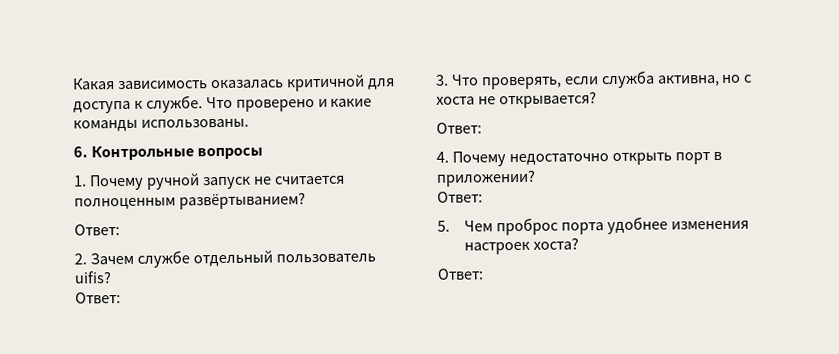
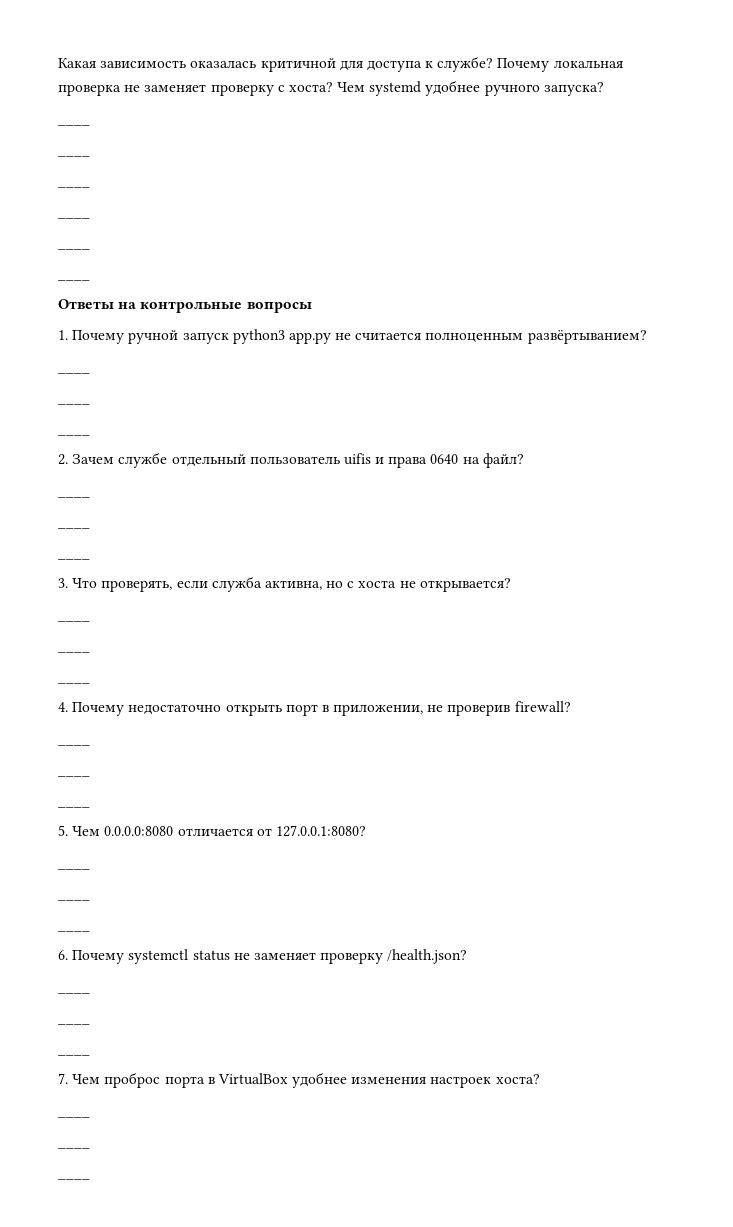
[145,95,373,113] [73,118,249,132] [73,145,194,161] службе. Что проверено и какие команды использованы. // 6. Контрольные -> [437,56,623,72] [58,80,604,96] [58,123,90,126] [58,154,90,157] [58,185,90,188] [58,216,90,219] [58,247,90,250] [58,278,90,281] [58,299,243,313] службе? Почему локальная проверка не заменяет проверку с хоста? Чем systemd удобнее ручного запуска? // ____ // ____ // ____ // ____ // ____ // ____ // Ответы на контрольные
(251, 183) none -> [232,329,331,344] python3 app.py
[74,224,120,236] Ответ: -> [58,371,90,374] [58,402,90,405] [58,433,90,436] ____ // ____ // ____
[74,271,112,284] [75,292,121,304] uifis? // Ответ: -> [343,453,524,468] [58,495,90,498] [58,526,90,529] [58,557,90,560] uifis и права 0640 на файл? // ____ // ____ // ____
[436,122,482,134] Ответ: -> [58,619,90,622] [58,650,90,653] [58,681,90,684] ____ // ____ // ____
[436,169,536,187] [437,191,483,203] [437,220,450,232] приложении? // Ответ: // 5. -> [333,701,571,716] [58,743,90,746] [58,774,90,777] [58,805,90,808] [58,825,366,837] [58,867,90,870] [58,898,90,901] [58,929,90,932] [58,949,468,964] [58,991,90,994] [58,1022,90,1025] [58,1053,90,1056] [58,1073,68,1084] приложении, не проверив firewall? // ____ // ____ // ____ // 5. Чем 0.0.0.0:8080 отличается от 127.0.0.1:8080? // ____ // ____ // ____ // 6. Почему systemctl status не заменяет проверку /health.json? // ____ // ____ // ____ // 7.
(604, 228) none -> [207,1073,288,1085] в VirtualBox
[437,268,484,280] Ответ: -> [58,1115,90,1118] [58,1146,90,1149] [58,1177,90,1180] ____ // ____ // ____

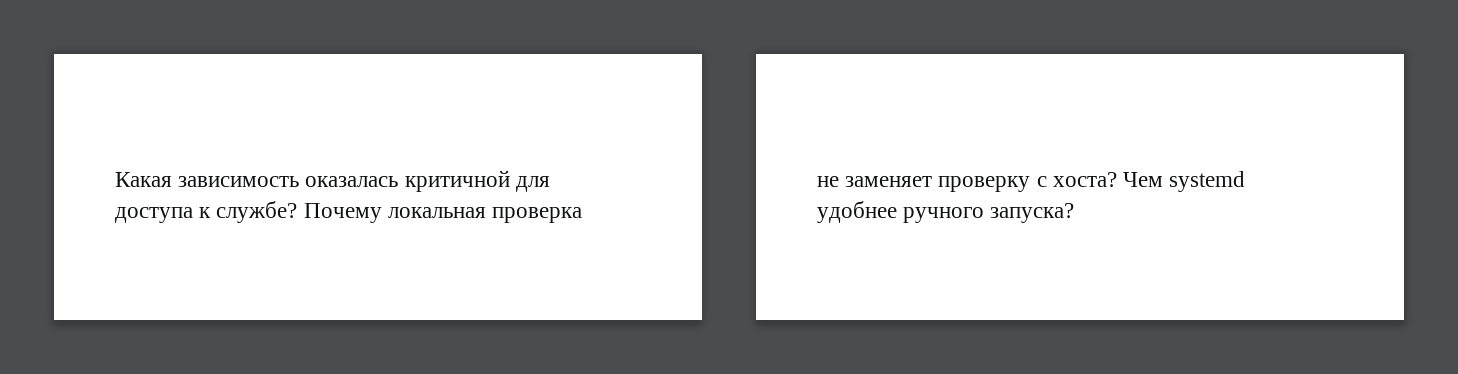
[58,123,90,126] [58,154,90,157] [58,185,90,188] [58,216,90,219] [58,247,90,250] [58,278,90,281] [58,299,312,313] [58,329,647,344] [58,371,90,374] [58,402,90,405] [58,433,90,436] [58,452,524,468] [58,495,90,498] [58,526,90,529] [58,557,90,560] [58,576,511,592] [58,619,90,622] [58,650,90,653] [58,681,90,684] [58,701,571,716] [58,743,90,746] [58,774,90,777] [58,805,90,808] [58,825,366,837] [58,867,90,870] [58,898,90,901] [58,929,90,932] [58,949,468,964] [58,991,90,994] [58,1022,90,1025] [58,1053,90,1056] [58,1072,540,1088] [58,1115,90,1118] [58,1146,90,1149] [58,1177,90,1180] // ____ // ____ // ____ // ____ // ____ // ____ // Ответы на контрольные вопросы // 1. Почему ручной запуск python3 app.py не считается полноценным развёртыванием? // ____ // ____ // ____ // 2. Зачем службе отдельный пользователь uifis и права 0640 на файл? // ____ // ____ // ____ // 3. Что проверять, если служба активна, но с хоста не открывается? // ____ // ____ // ____ // 4. Почему недостаточно открыть порт в приложении, не проверив firewall? // ____ // ____ // ____ // 5. Чем 0.0.0.0:8080 отличается от 127.0.0.1:8080? // ____ // ____ // ____ // 6. Почему systemctl status не заменяет проверку /health.json? // ____ // ____ // ____ // 7. Чем проброс порта в VirtualBox удобнее изменения настроек хоста? // ____ // ____ // ____ -> (1075, 213) none

